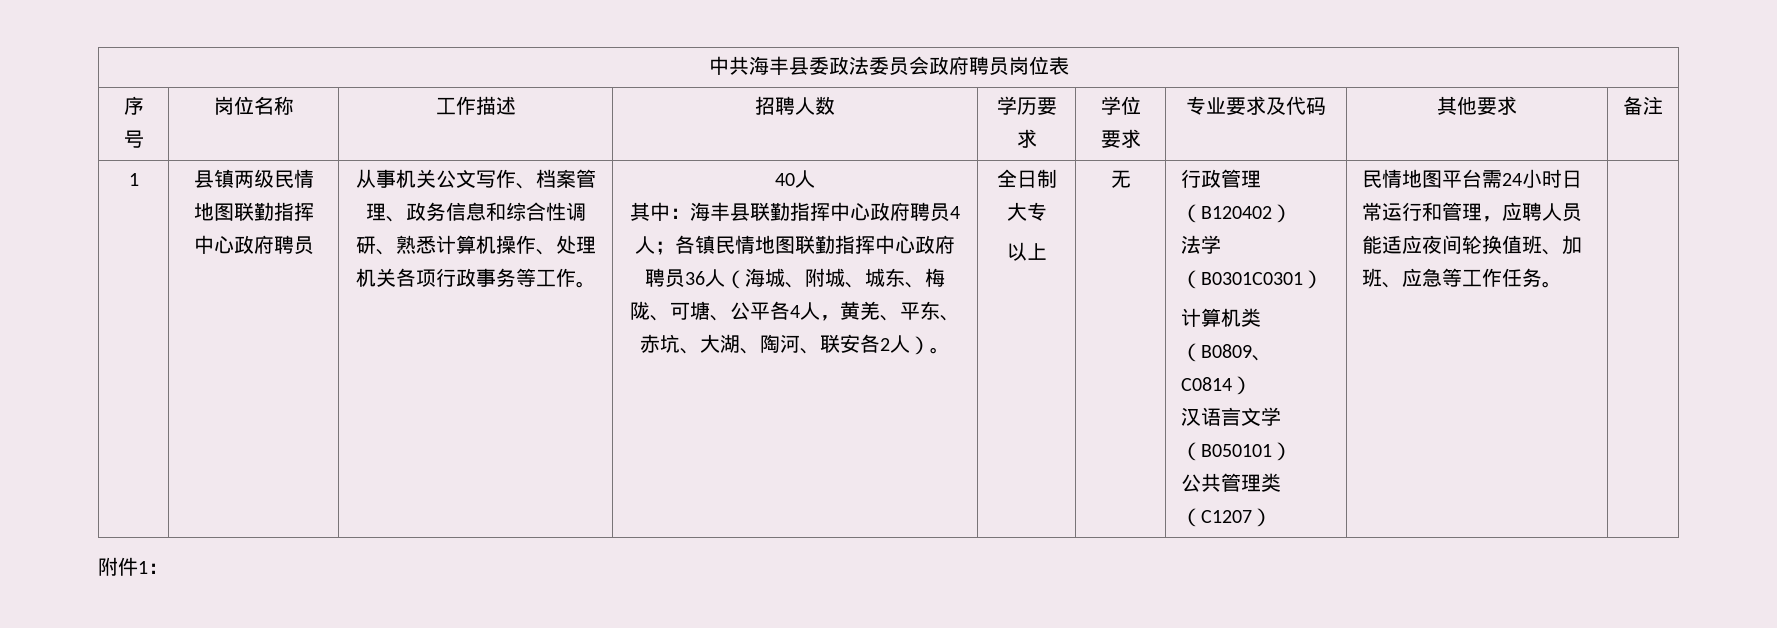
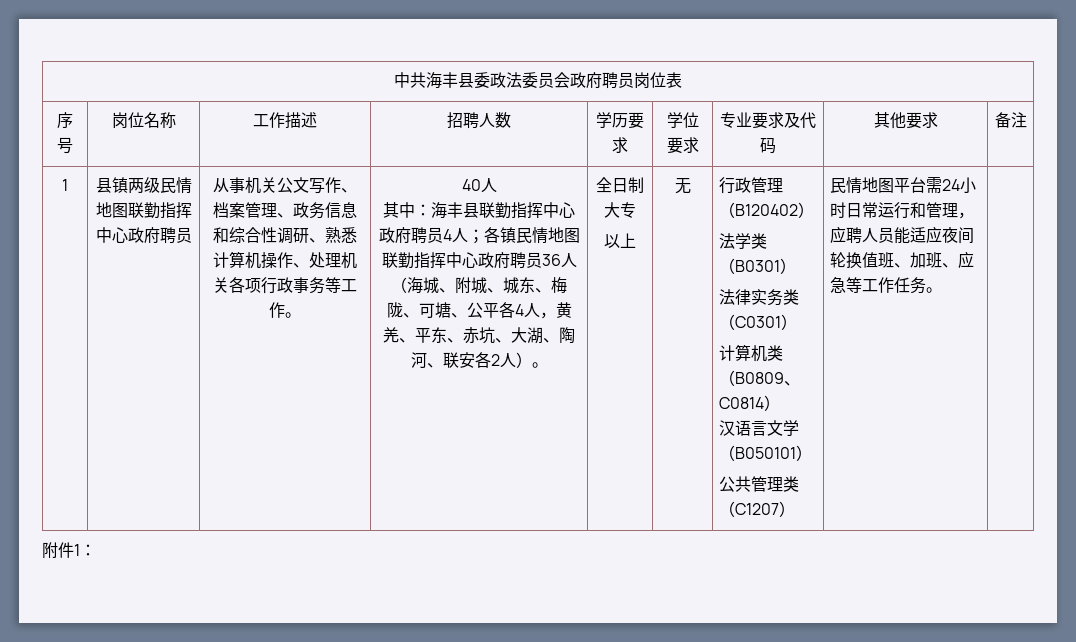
[1180,270,1303,289] （B0301C0301 -> [751,233,768,249] [719,258,797,274] [719,289,800,306] [719,314,782,330] 类（B0301） // 法律实务类（C0301

